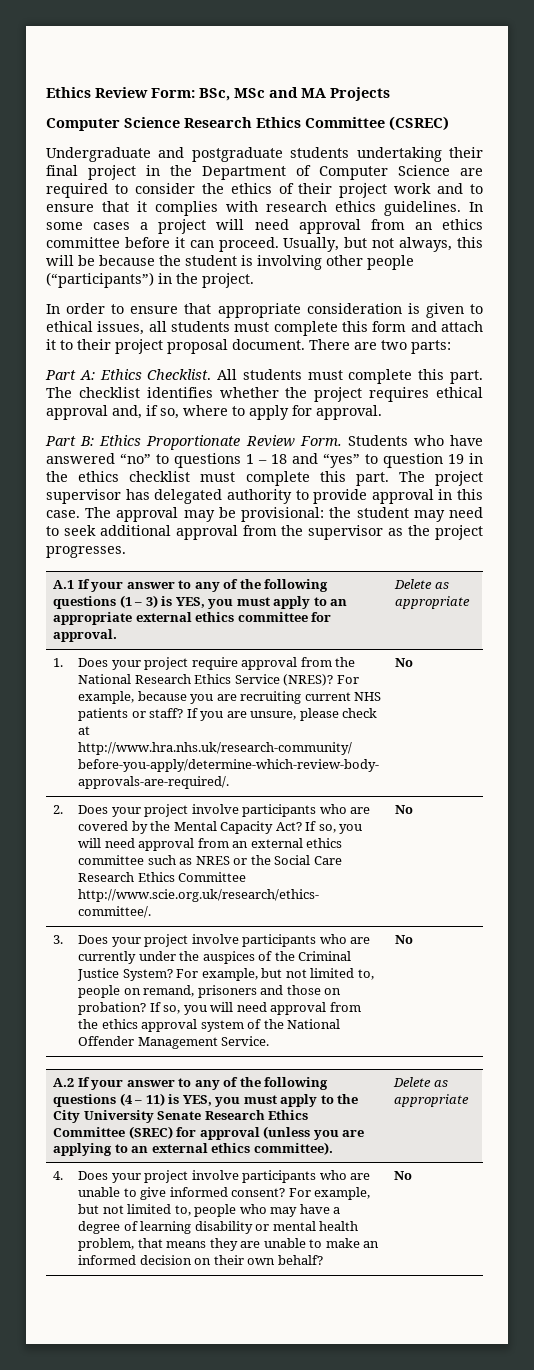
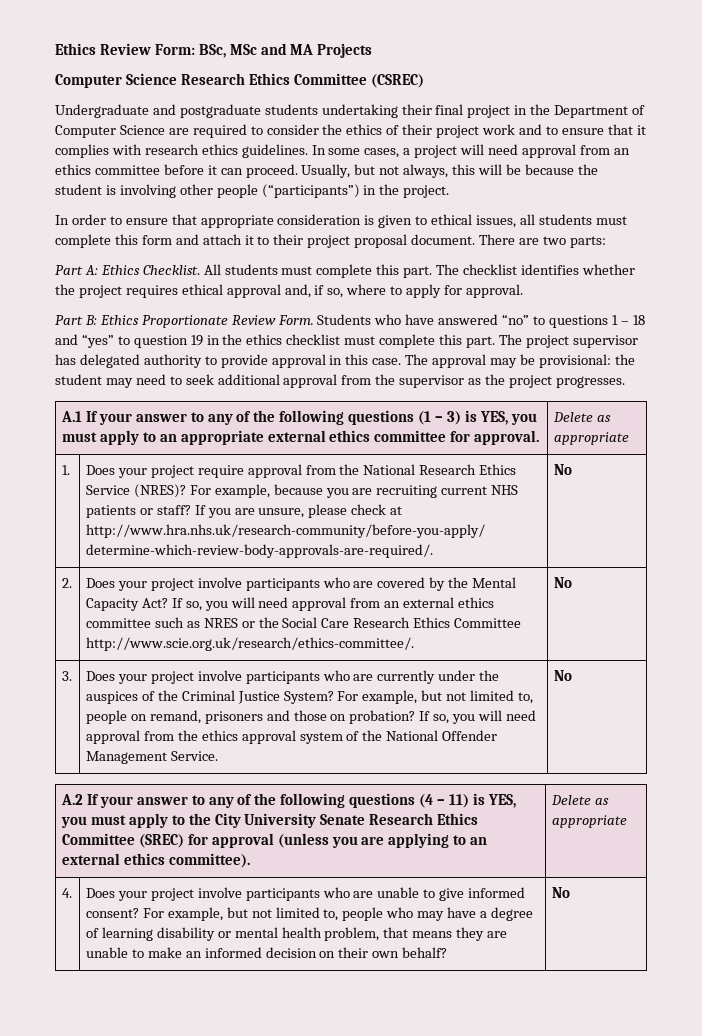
[93,222,131,230] cases -> [364,148,400,158] cases,

